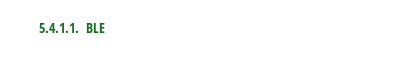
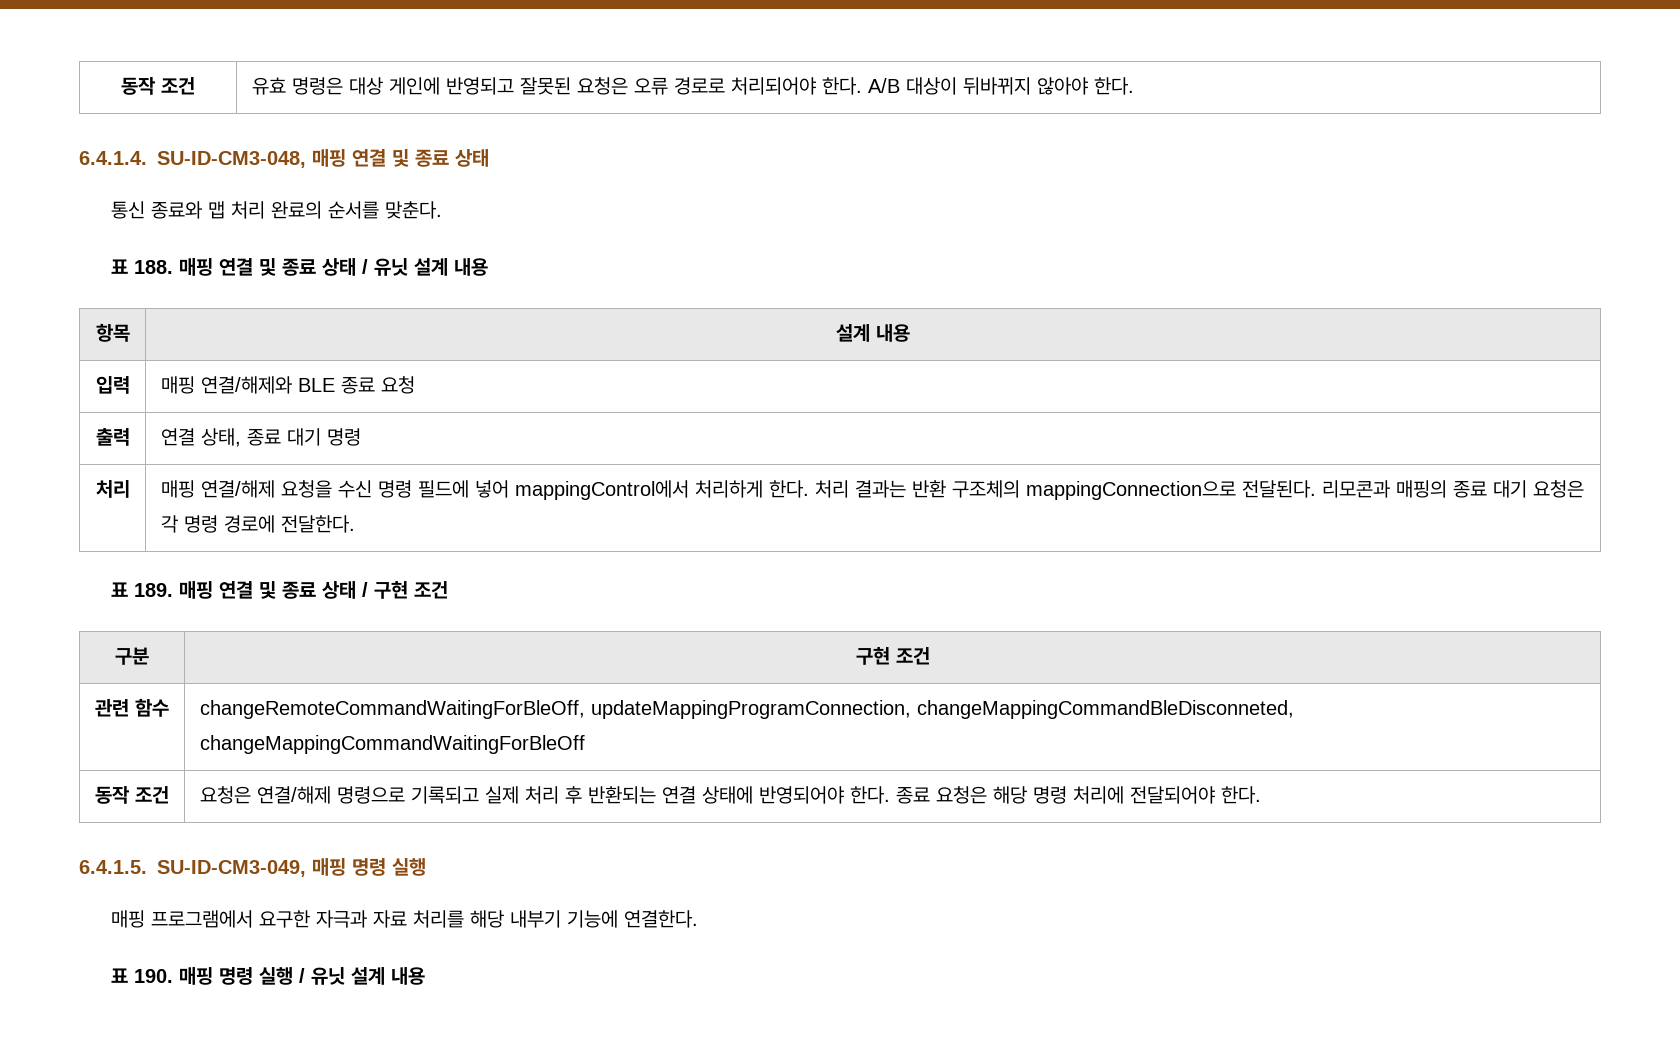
[39,23,105,33] 5.4.1.1. BLE -> [121,77,195,95] [251,77,1134,95] [79,149,489,168] [111,201,443,219] [111,258,489,276] [95,323,130,342] [836,324,910,342] [95,376,130,394] [160,376,415,394] [95,428,130,446] [160,428,361,447] [95,480,130,498] [160,480,1584,500] [160,515,355,533] [111,581,449,599] [115,647,149,665] [855,647,930,665] [95,698,169,717] [199,700,1294,719] [199,735,585,754] [95,786,169,804] [199,786,1261,804] [79,858,426,877] [111,910,699,928] [111,967,426,985] 동작 조건 | 유효 명령은 대상 게인에 반영되고 잘못된 요청은 오류 경로로 처리되어야 한다. A/B 대상이 뒤바뀌지 않아야 한다. // 6.4.1.4. SU-ID-CM3-048, 매핑 연결 및 종료 상태 // 통신 종료와 맵 처리 완료의 순서를 맞춘다. // 표 188. 매핑 연결 및 종료 상태 / 유닛 설계 내용 // 항목 | 설계 내용 // 입력 | 매핑 연결/해제와 BLE 종료 요청 // 출력 | 연결 상태, 종료 대기 명령 // 처리 | 매핑 연결/해제 요청을 수신 명령 필드에 넣어 mappingControl에서 처리하게 한다. 처리 결과는 반환 구조체의 mappingConnection으로 전달된다. 리모콘과 매핑의 종료 대기 요청은 각 명령 경로에 전달한다. // 표 189. 매핑 연결 및 종료 상태 / 구현 조건 // 구분 | 구현 조건 // 관련 함수 | changeRemoteCommandWaitingForBleOff, updateMappingProgramConnection, changeMappingCommandBleDisconneted, changeMappingCommandWaitingForBleOff // 동작 조건 | 요청은 연결/해제 명령으로 기록되고 실제 처리 후 반환되는 연결 상태에 반영되어야 한다. 종료 요청은 해당 명령 처리에 전달되어야 한다. // 6.4.1.5. SU-ID-CM3-049, 매핑 명령 실행 // 매핑 프로그램에서 요구한 자극과 자료 처리를 해당 내부기 기능에 연결한다. // 표 190. 매핑 명령 실행 / 유닛 설계 내용

